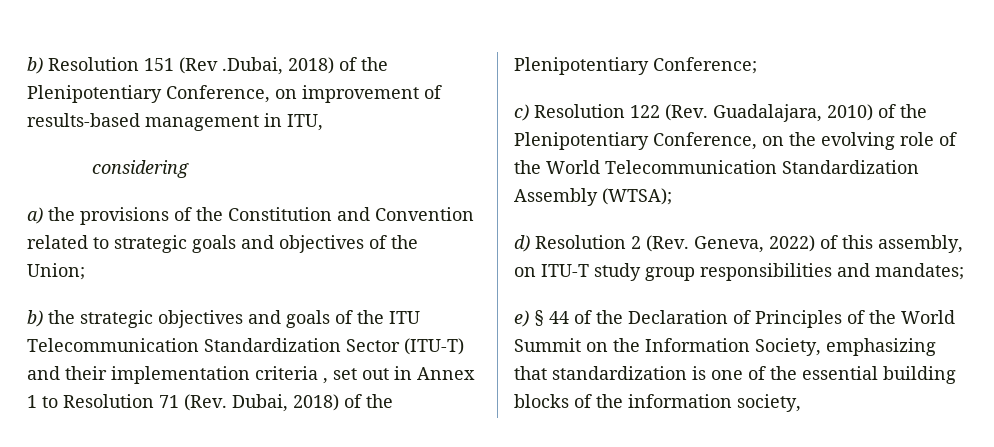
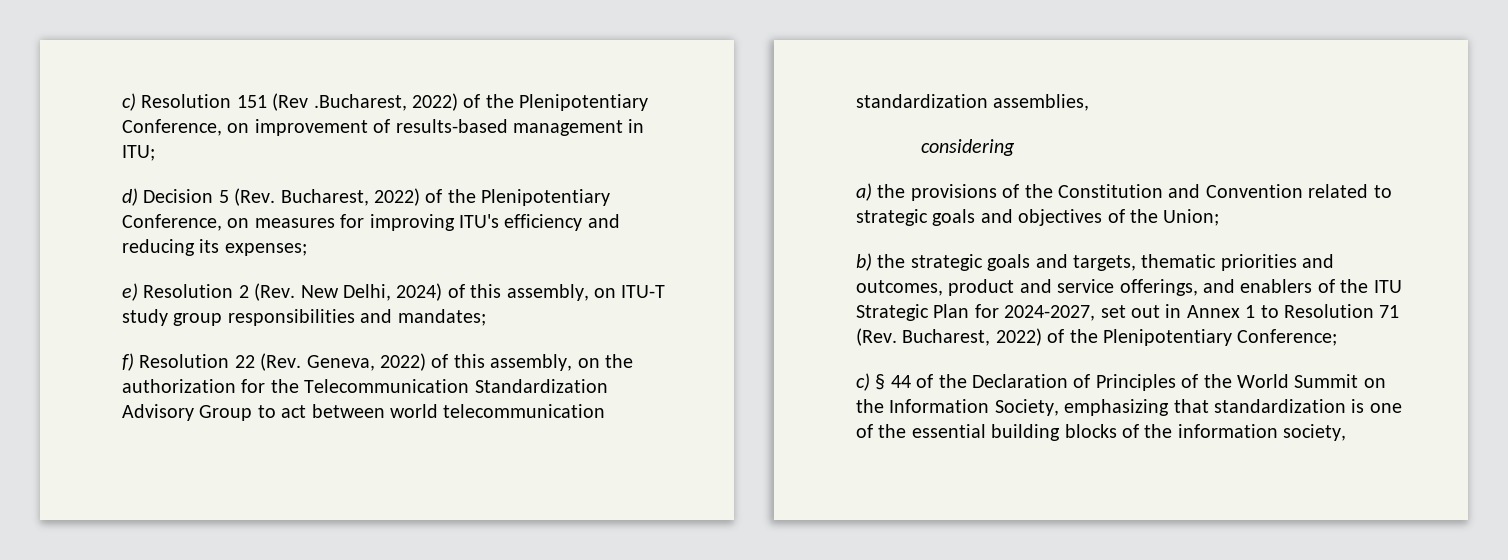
[27,57,43,74] b) -> [122,93,136,111] c)
[222,57,334,75] .Dubai, 2018) -> [313,93,458,111] .Bucharest, 2022)
[287,114,323,131] ITU, -> [122,145,155,161] [122,188,611,206] [122,214,620,231] [122,239,307,256] [122,283,666,301] [122,309,486,326] [122,353,633,371] [122,379,608,393] [122,404,606,421] [856,94,1090,111] ITU; // d) Decision 5 (Rev. Bucharest, 2022) of the Plenipotentiary Conference, on measures for improving ITU's efficiency and reducing its expenses; // e) Resolution 2 (Rev. New Delhi, 2024) of this assembly, on ITU-T study group responsibilities and mandates; // f) Resolution 22 (Rev. Geneva, 2022) of this assembly, on the authorization for the Telecommunication Standardization Advisory Group to act between world telecommunication standardization assemblies,
[158,310,420,328] [27,338,464,355] [27,366,328,384] objectives and goals of the ITU Telecommunication Standardization Sector (ITU-T) and their implementation criteria , -> [987,254,1335,271] [856,279,1402,296] [856,304,1096,321] goals and targets, thematic priorities and outcomes, product and service offerings, and enablers of the ITU Strategic Plan for 2024-2027,
[232,394,339,412] Dubai, 2018) -> [902,328,1042,346] Bucharest, 2022)
[534,104,927,122] [514,132,957,150] [514,160,919,174] [514,188,672,206] [514,235,963,253] [514,263,964,281] [514,310,529,327] Resolution 122 (Rev. Guadalajara, 2010) of the Plenipotentiary Conference, on the evolving role of the World Telecommunication Standardization Assembly (WTSA); // d) Resolution 2 (Rev. Geneva, 2022) of this assembly, on ITU-T study group responsibilities and mandates; // e) -> (870, 382) none

